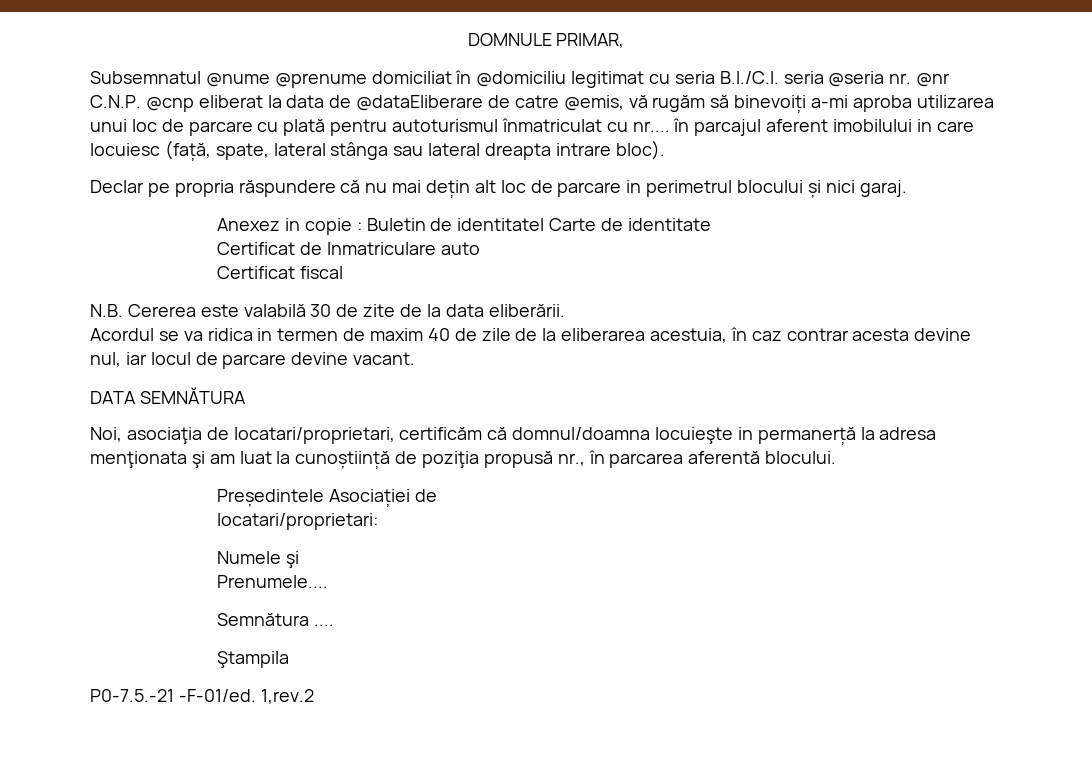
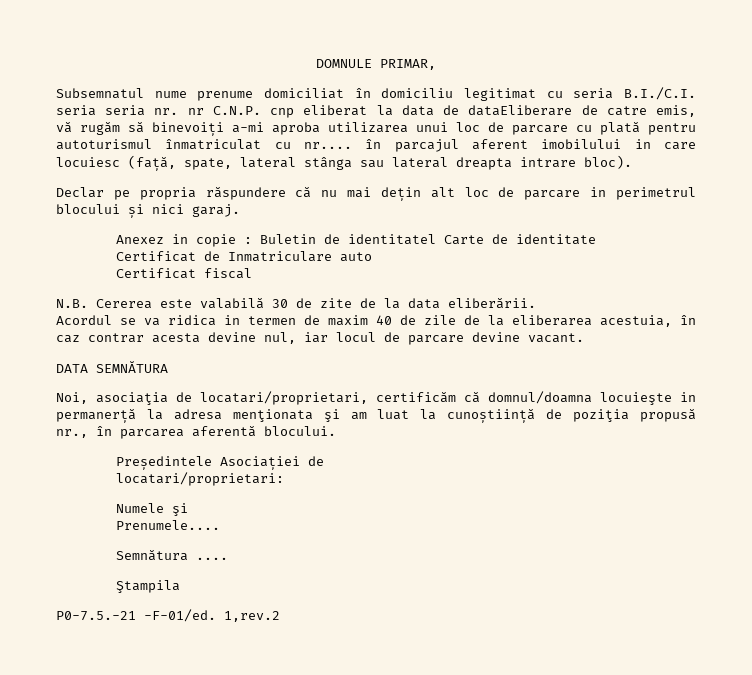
[205,72,367,88] @nume @prenume -> [154,91,254,101] nume prenume
[476,71,567,87] @domiciliu -> [381,88,454,98] domiciliu
[828,71,951,87] [90,95,194,112] @seria nr. @nr C.N.P. @cnp -> [105,105,295,118] seria nr. nr C.N.P. cnp
[356,95,484,111] @dataEliberare -> [468,105,573,116] dataEliberare
[563,95,624,111] @emis, -> [656,105,697,117] emis,

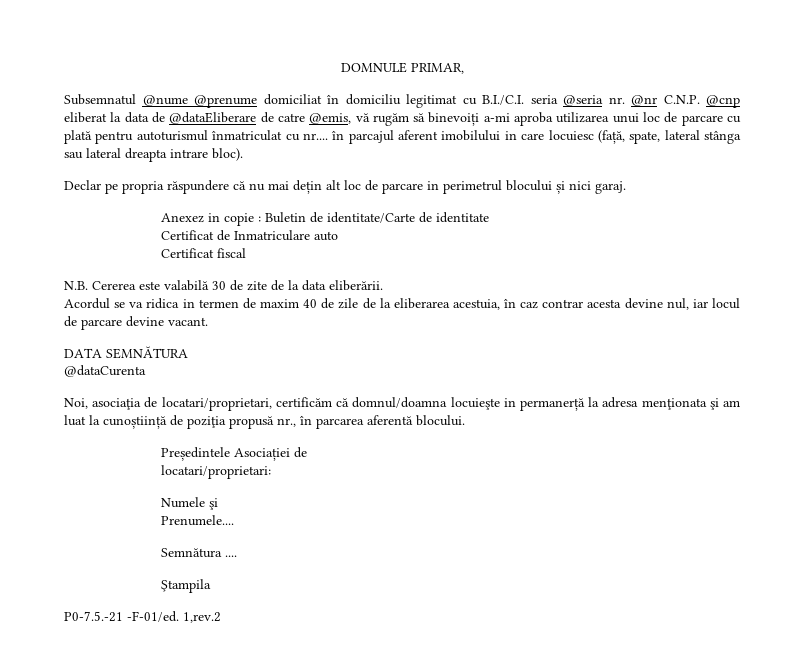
[154,91,254,101] nume prenume -> [142,95,257,108] @nume @prenume
[573,88,614,99] seria -> (477, 101) none
[105,105,295,118] seria nr. nr C.N.P. cnp -> [563,95,740,108] @seria nr. @nr C.N.P. @cnp
[468,105,573,116] dataEliberare -> [169,112,257,124] @dataEliberare
[656,105,697,117] emis, -> [309,113,352,124] @emis,
[347,234,484,245] identitatel Carte -> [326,212,415,223] identitate/Carte
(168, 367) none -> [64,365,146,377] // @dataCurenta

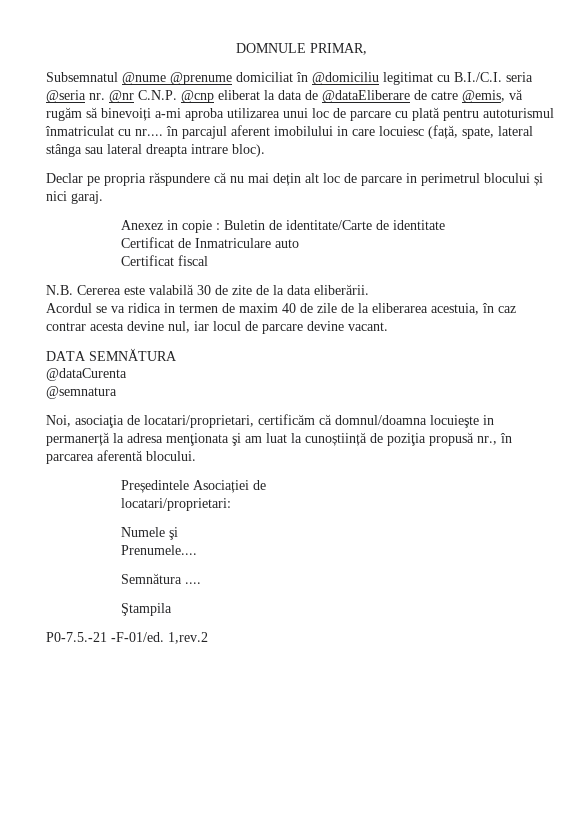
[345,94,401,105] domiciliu -> [312,72,379,85] @domiciliu
(146, 371) none -> [46,386,117,399] // @semnatura

